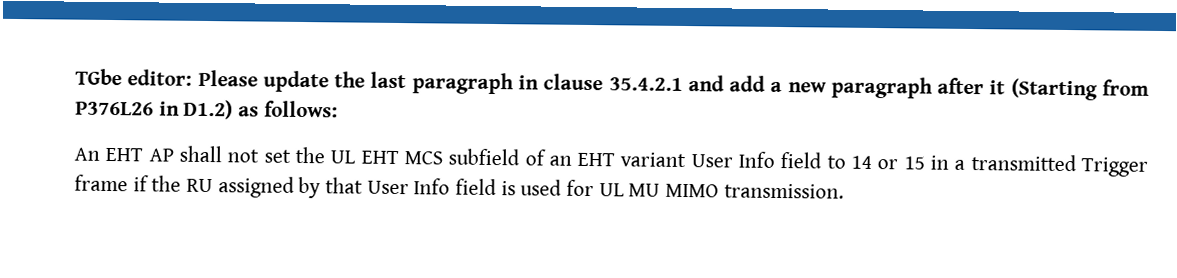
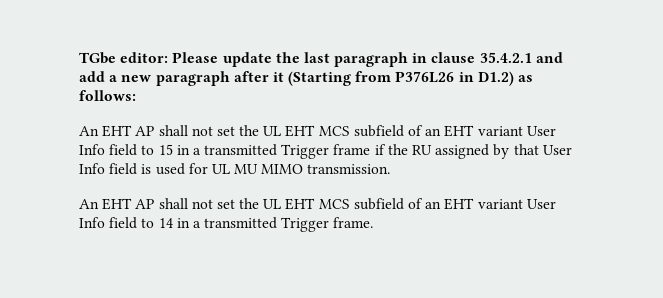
[851,155,899,170] 14 or -> (155, 150) none
(844, 191) none -> [79,198,556,210] [79,217,374,232] // An EHT AP shall not set the UL EHT MCS subfield of an EHT variant User Info field to 14 in a transmitted Trigger frame.

